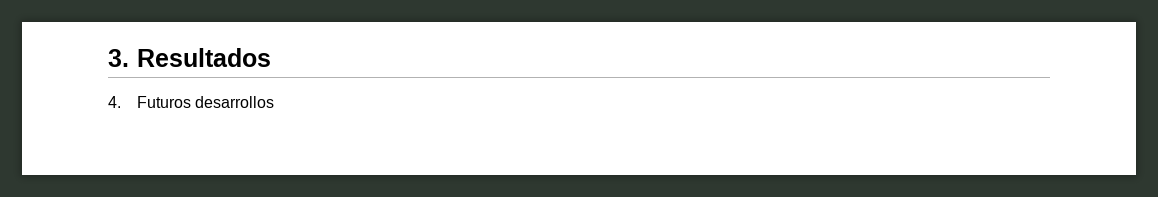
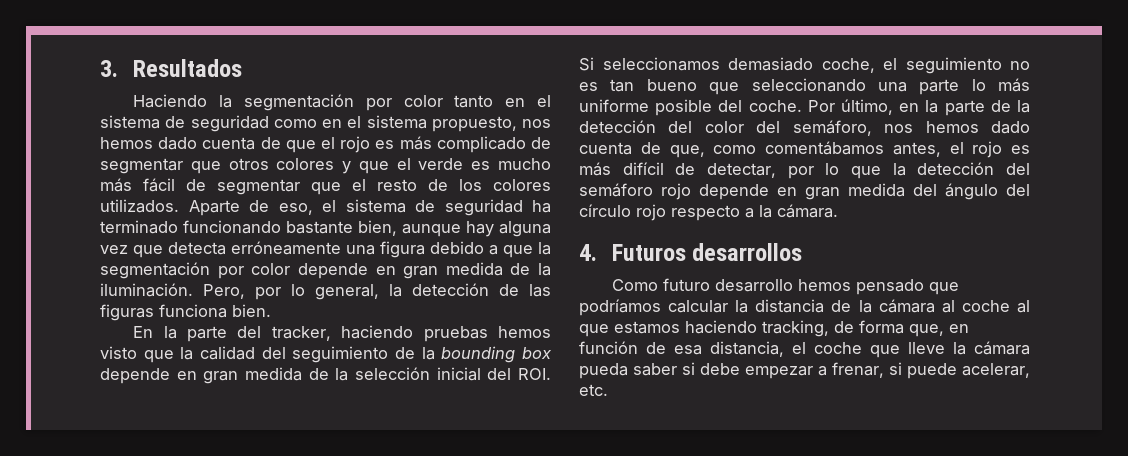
[108,96,275,108] 4. Futuros desarrollos -> [133,94,551,111] [100,115,551,132] [100,136,551,153] [100,158,551,174] [100,178,551,195] [100,199,551,216] [100,220,551,237] [100,241,551,258] [100,262,551,279] [100,283,551,300] [100,304,271,321] [133,325,551,342] [100,346,552,363] [100,367,551,384] [579,57,1030,74] [579,78,1030,95] [579,99,1030,116] [579,120,1030,136] [579,141,1030,158] [579,162,1030,179] [579,183,1030,200] [579,204,838,221] [579,243,803,261] [612,278,960,295] [579,299,1030,316] [579,320,969,337] [579,341,1030,358] [579,362,1030,379] [579,384,608,396] Haciendo la segmentación por color tanto en el sistema de seguridad como en el sistema propuesto, nos hemos dado cuenta de que el rojo es más complicado de segmentar que otros colores y que el verde es mucho más fácil de segmentar que el resto de los colores utilizados. Aparte de eso, el sistema de seguridad ha terminado funcionando bastante bien, aunque hay alguna vez que detecta erróneamente una figura debido a que la segmentación por color depende en gran medida de la iluminación. Pero, por lo general, la detección de las figuras funciona bien. // En la parte del tracker, haciendo pruebas hemos visto que la calidad del seguimiento de la bounding box depende en gran medida de la selección inicial del ROI. Si seleccionamos demasiado coche, el seguimiento no es tan bueno que seleccionando una parte lo más uniforme posible del coche. Por último, en la parte de la detección del color del semáforo, nos hemos dado cuenta de que, como comentábamos antes, el rojo es más difícil de detectar, por lo que la detección del semáforo rojo depende en gran medida del ángulo del círculo rojo respecto a la cámara. // 4. Futuros desarrollos // Como futuro desarrollo hemos pensado que podríamos calcular la distancia de la cámara al coche al que estamos haciendo tracking, de forma que, en función de esa distancia, el coche que lleve la cámara pueda saber si debe empezar a frenar, si puede acelerar, etc.

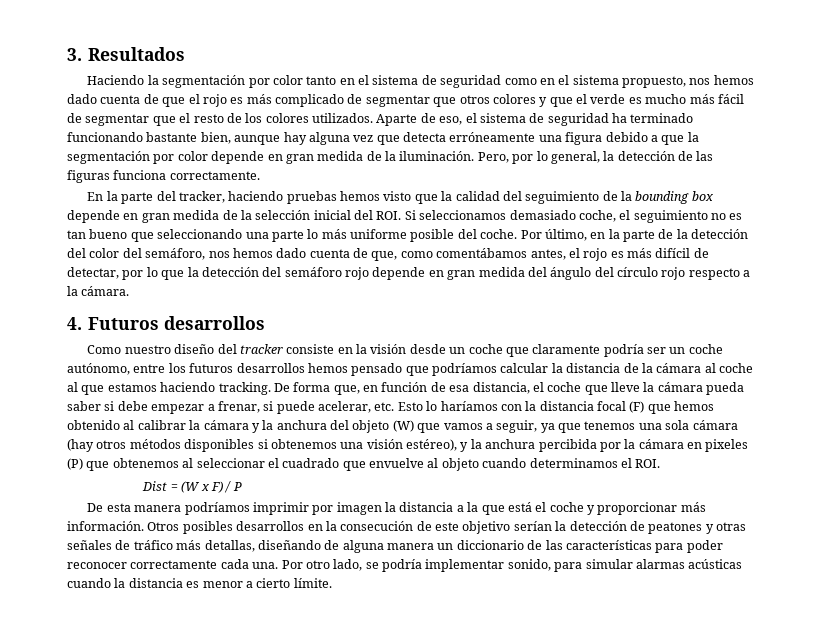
[232,304,271,317] bien. -> [169,171,260,180] correctamente.
[663,278,794,292] futuro desarrollo -> [124,344,723,357] [67,363,305,375] nuestro diseño del tracker consiste en la visión desde un coche que claramente podría ser un coche autónomo, entre los futuros desarrollos
[762,320,854,337] tracking, de -> [218,382,290,395] tracking. De
(608, 390) none -> [397,401,715,414] [67,420,738,433] [67,439,749,452] [67,458,661,471] [142,481,242,493] [87,502,706,515] [67,521,746,534] [67,540,723,553] [67,559,743,572] [67,578,332,588] Esto lo haríamos con la distancia focal (F) que hemos obtenido al calibrar la cámara y la anchura del objeto (W) que vamos a seguir, ya que tenemos una sola cámara (hay otros métodos disponibles si obtenemos una visión estéreo), y la anchura percibida por la cámara en pixeles (P) que obtenemos al seleccionar el cuadrado que envuelve al objeto cuando determinamos el ROI. // Dist = (W x F) / P // De esta manera podríamos imprimir por imagen la distancia a la que está el coche y proporcionar más información. Otros posibles desarrollos en la consecución de este objetivo serían la detección de peatones y otras señales de tráfico más detallas, diseñando de alguna manera un diccionario de las características para poder reconocer correctamente cada una. Por otro lado, se podría implementar sonido, para simular alarmas acústicas cuando la distancia es menor a cierto límite.

